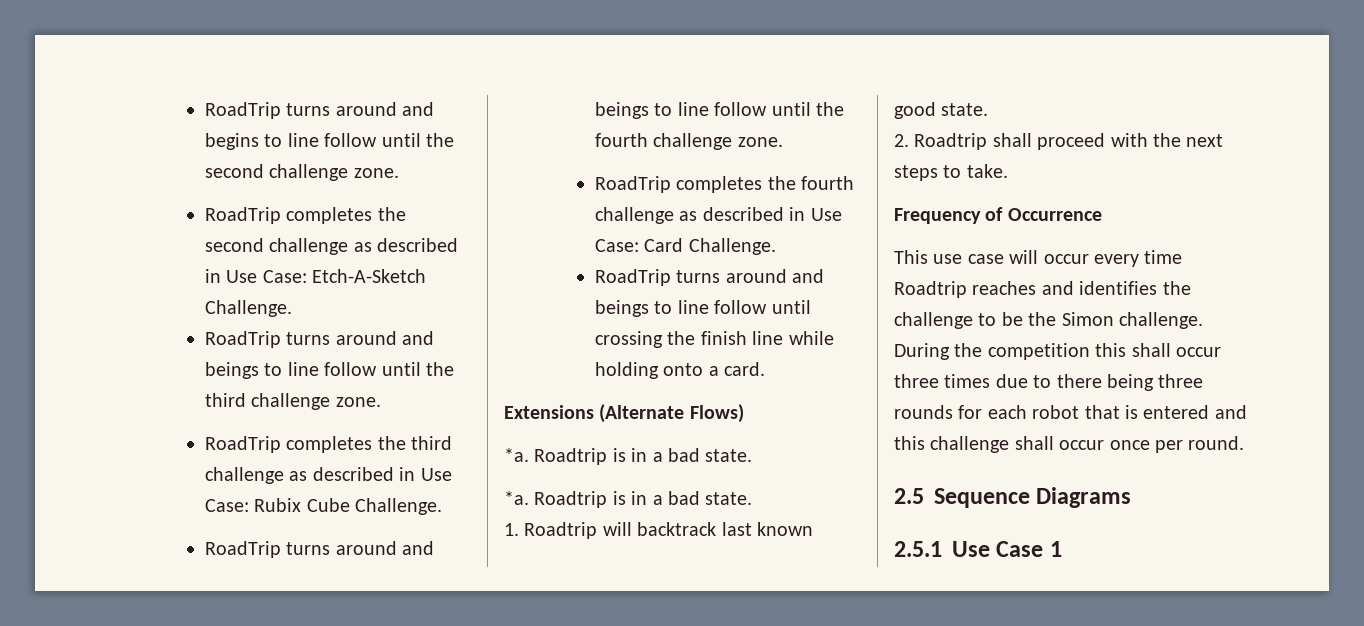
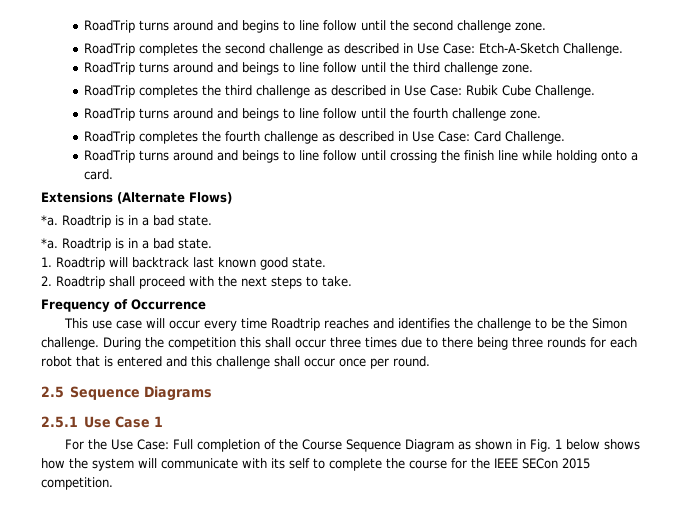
[254,498,302,512] Rubix -> [465,85,498,96] Rubik
(1062, 549) none -> [64,439,640,452] [41,458,590,471] [41,477,113,490] // For the Use Case: Full completion of the Course Sequence Diagram as shown in Fig. 1 below shows how the system will communicate with its self to complete the course for the IEEE SECon 2015 competition.

